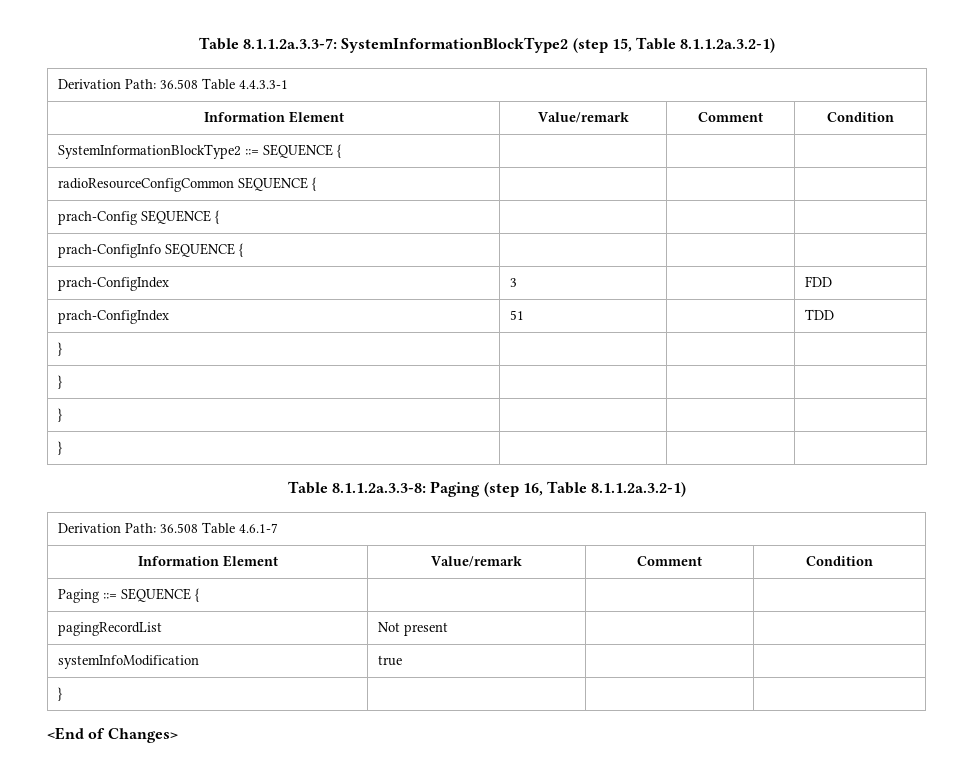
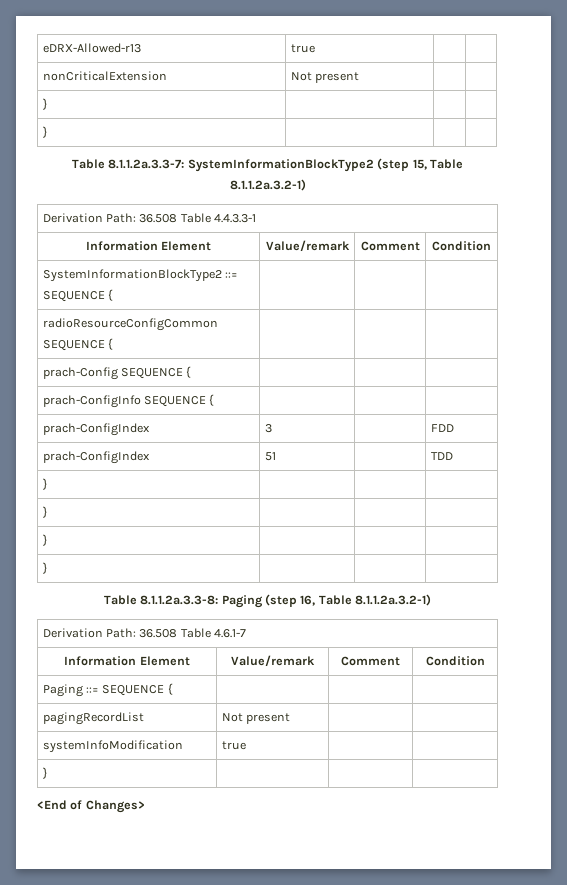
(198, 43) none -> [42,43,141,53] [290,44,315,53] [42,71,167,81] [290,72,359,83] [42,98,47,110] [42,126,47,138] eDRX-Allowed-r13 | true | | // nonCriticalExtension | Not present | | // } | | | // } | | | //

